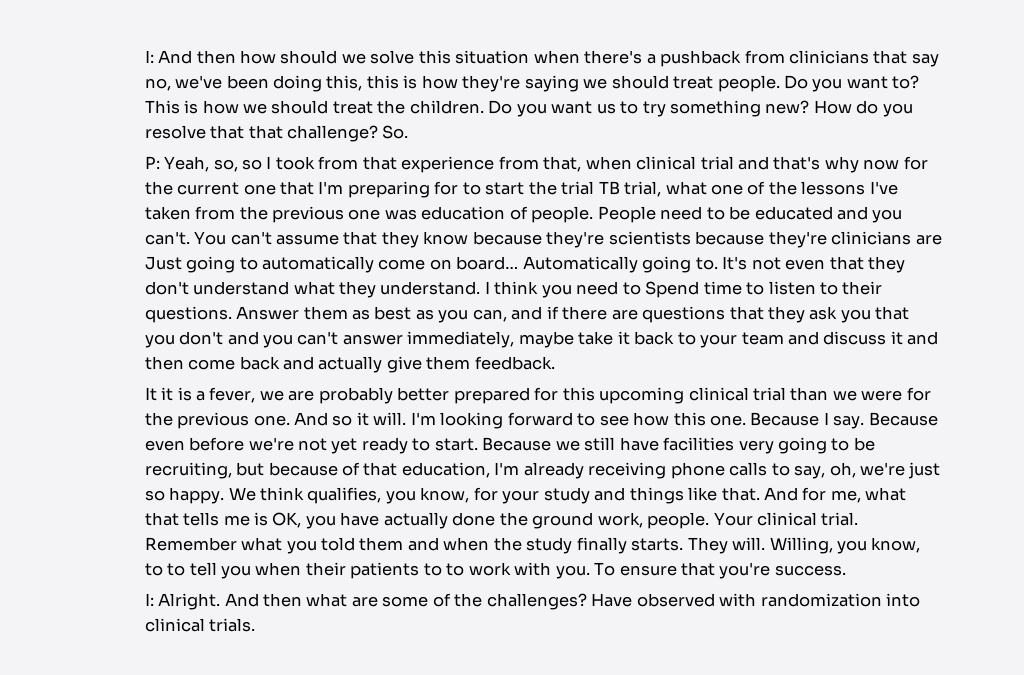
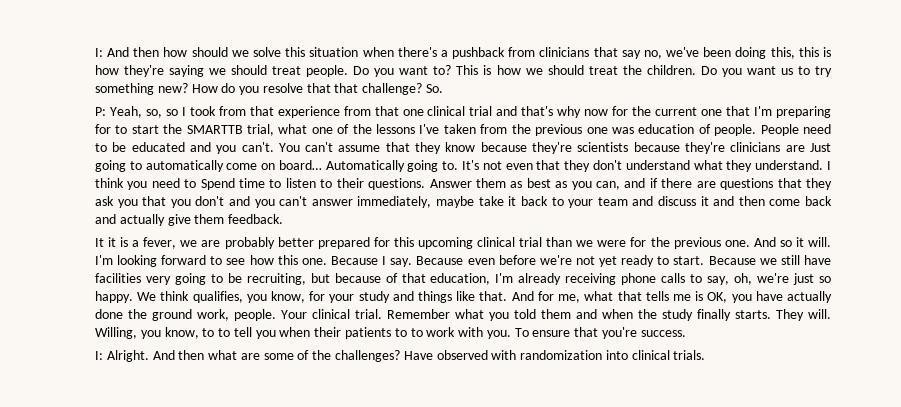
[543,156,632,172] that, when -> [374,106,424,116] that one
[561,181,620,195] trial TB -> [186,125,243,134] SMARTTB

